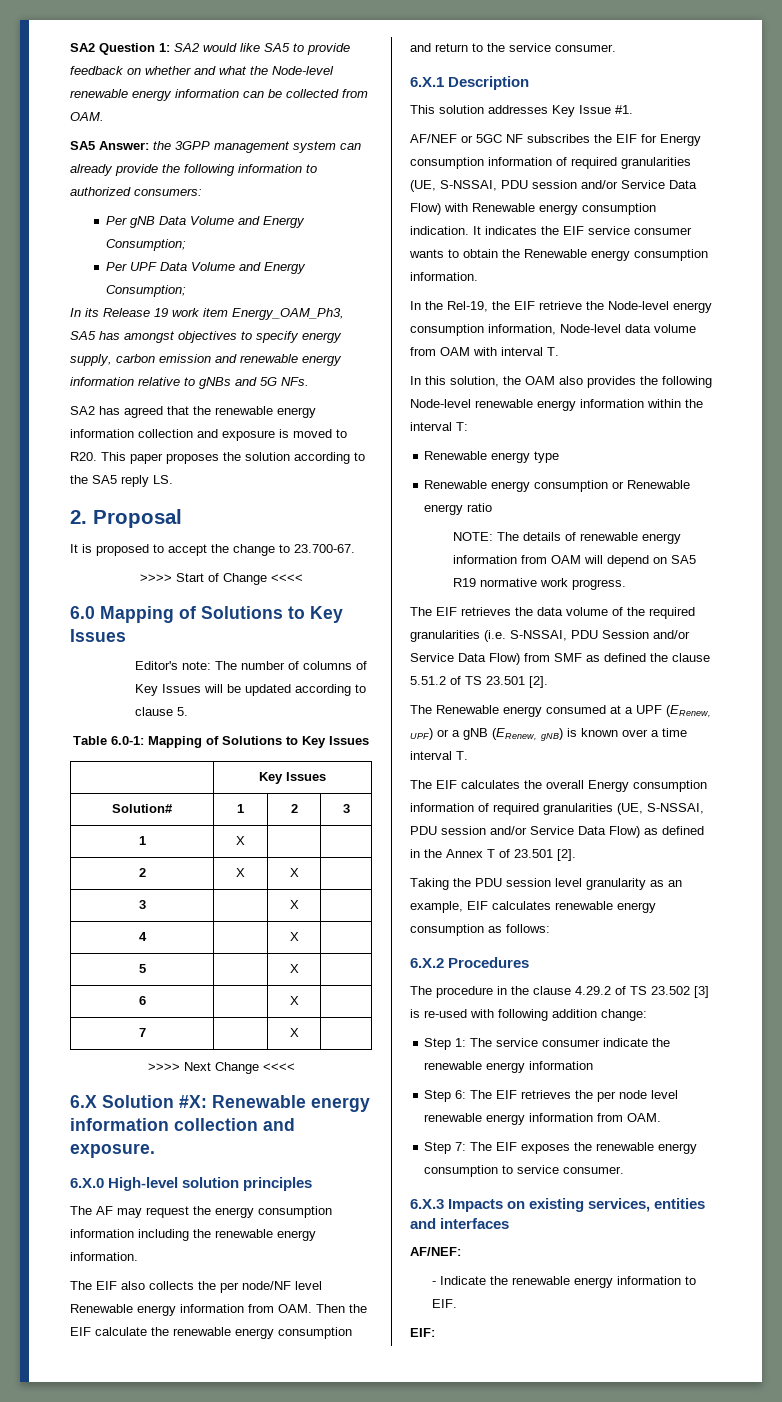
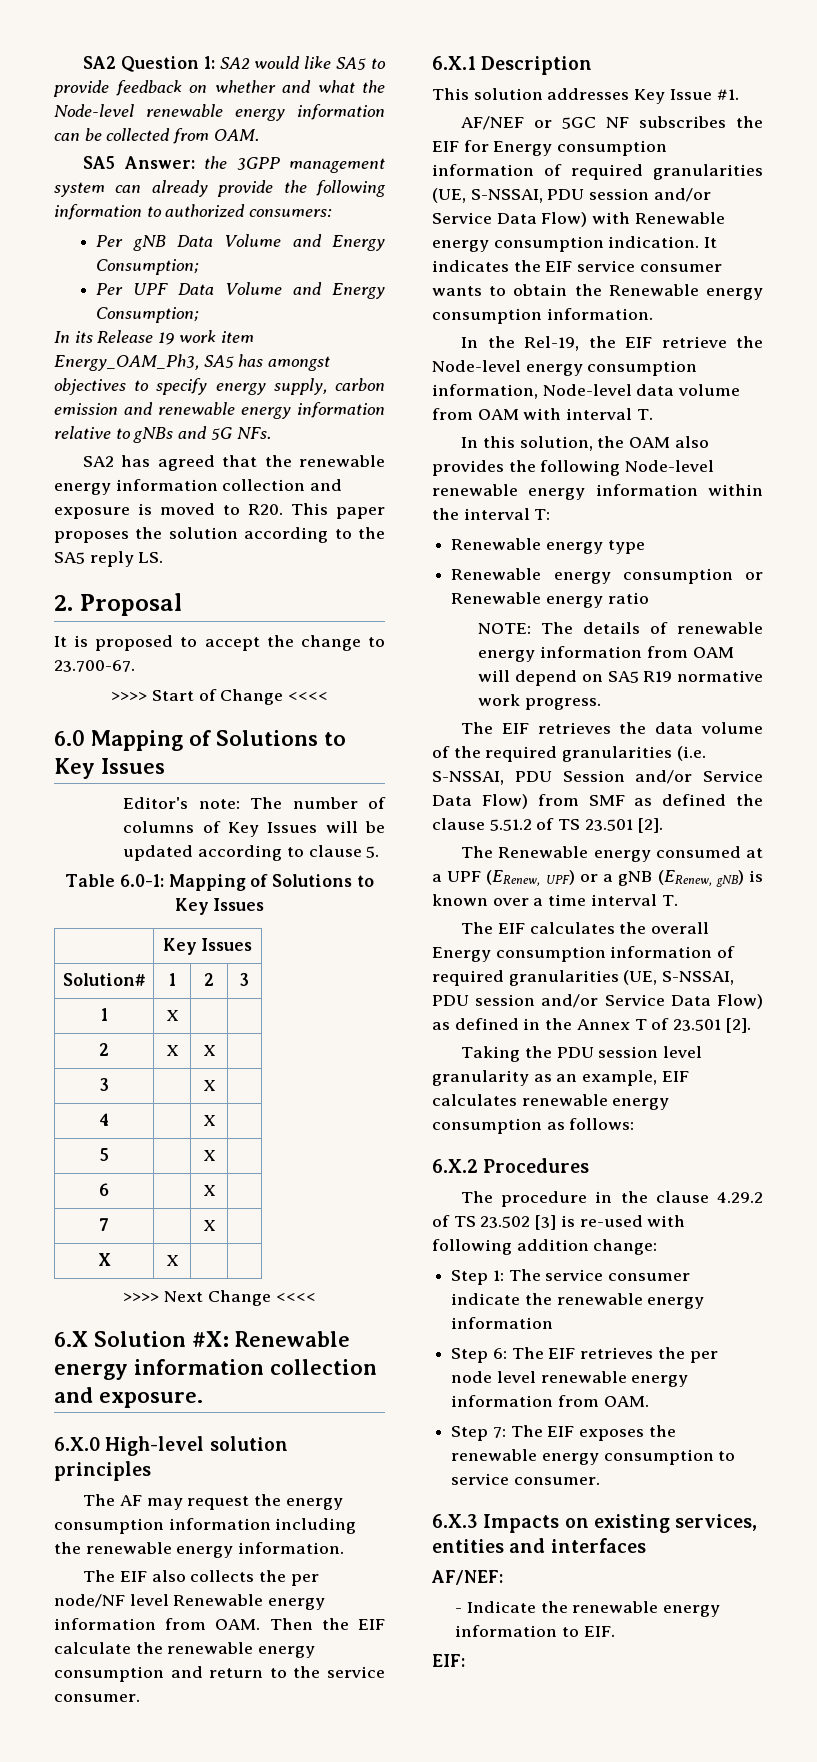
(299, 1032) none -> [97,1253,111,1266] [165,1255,179,1266] // X | X | |

